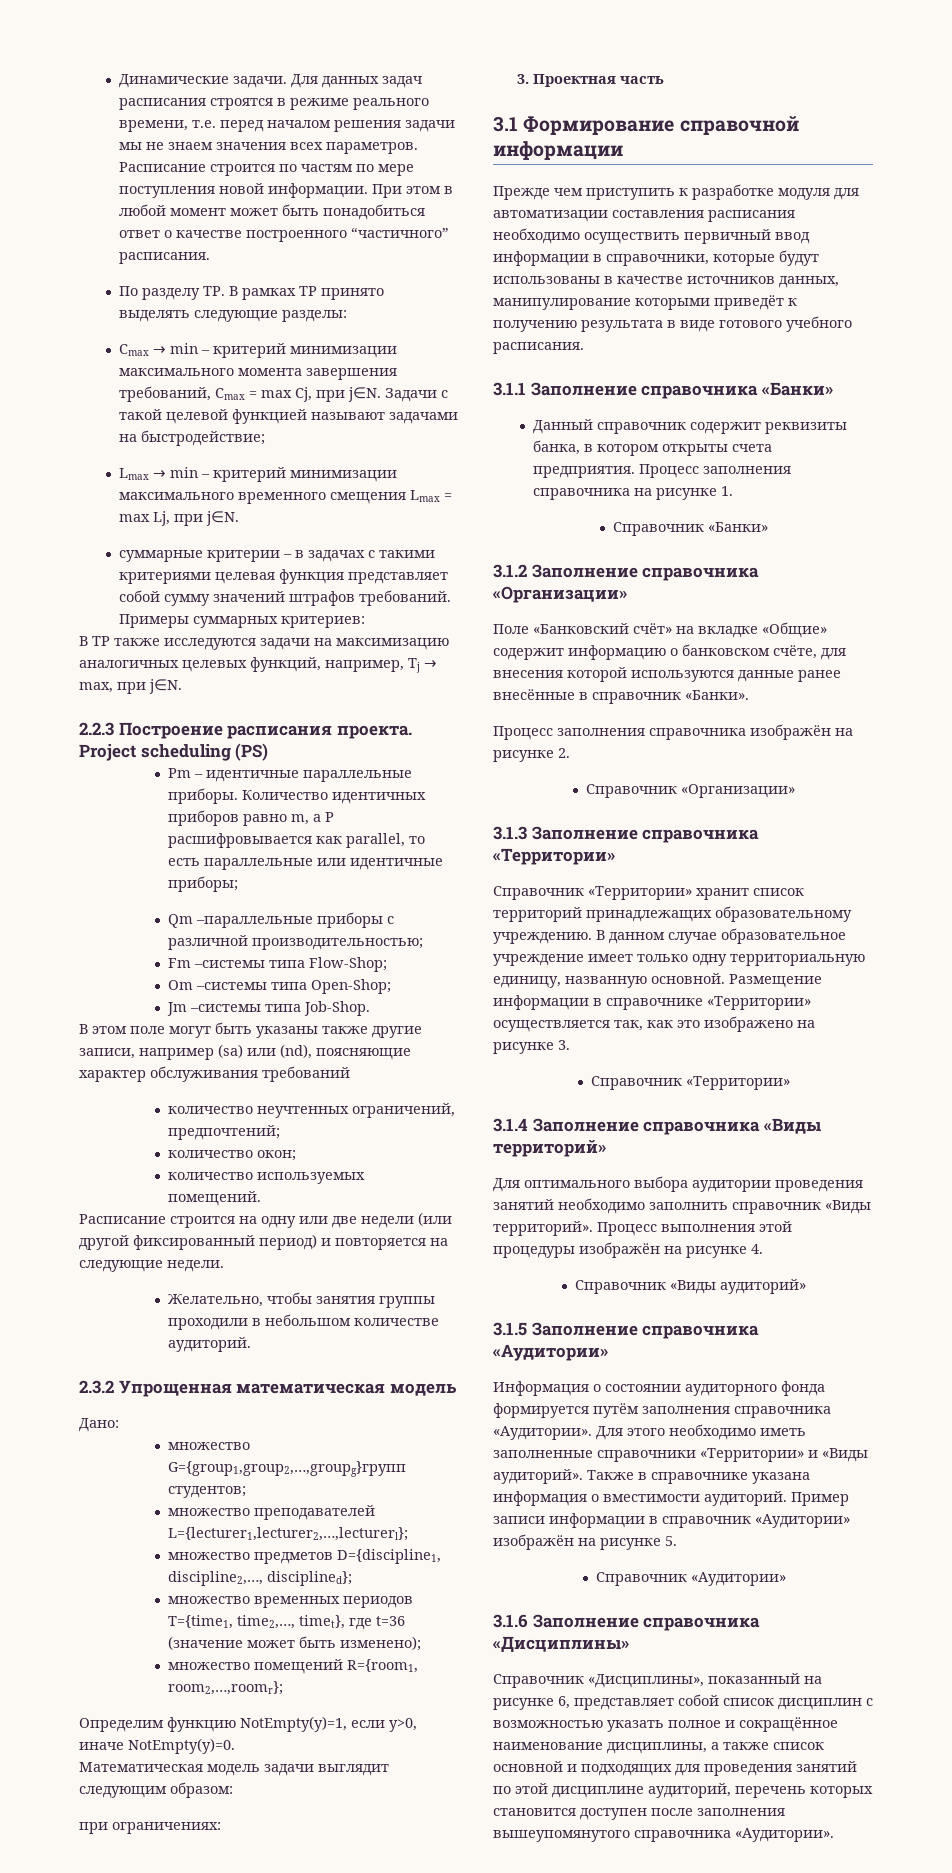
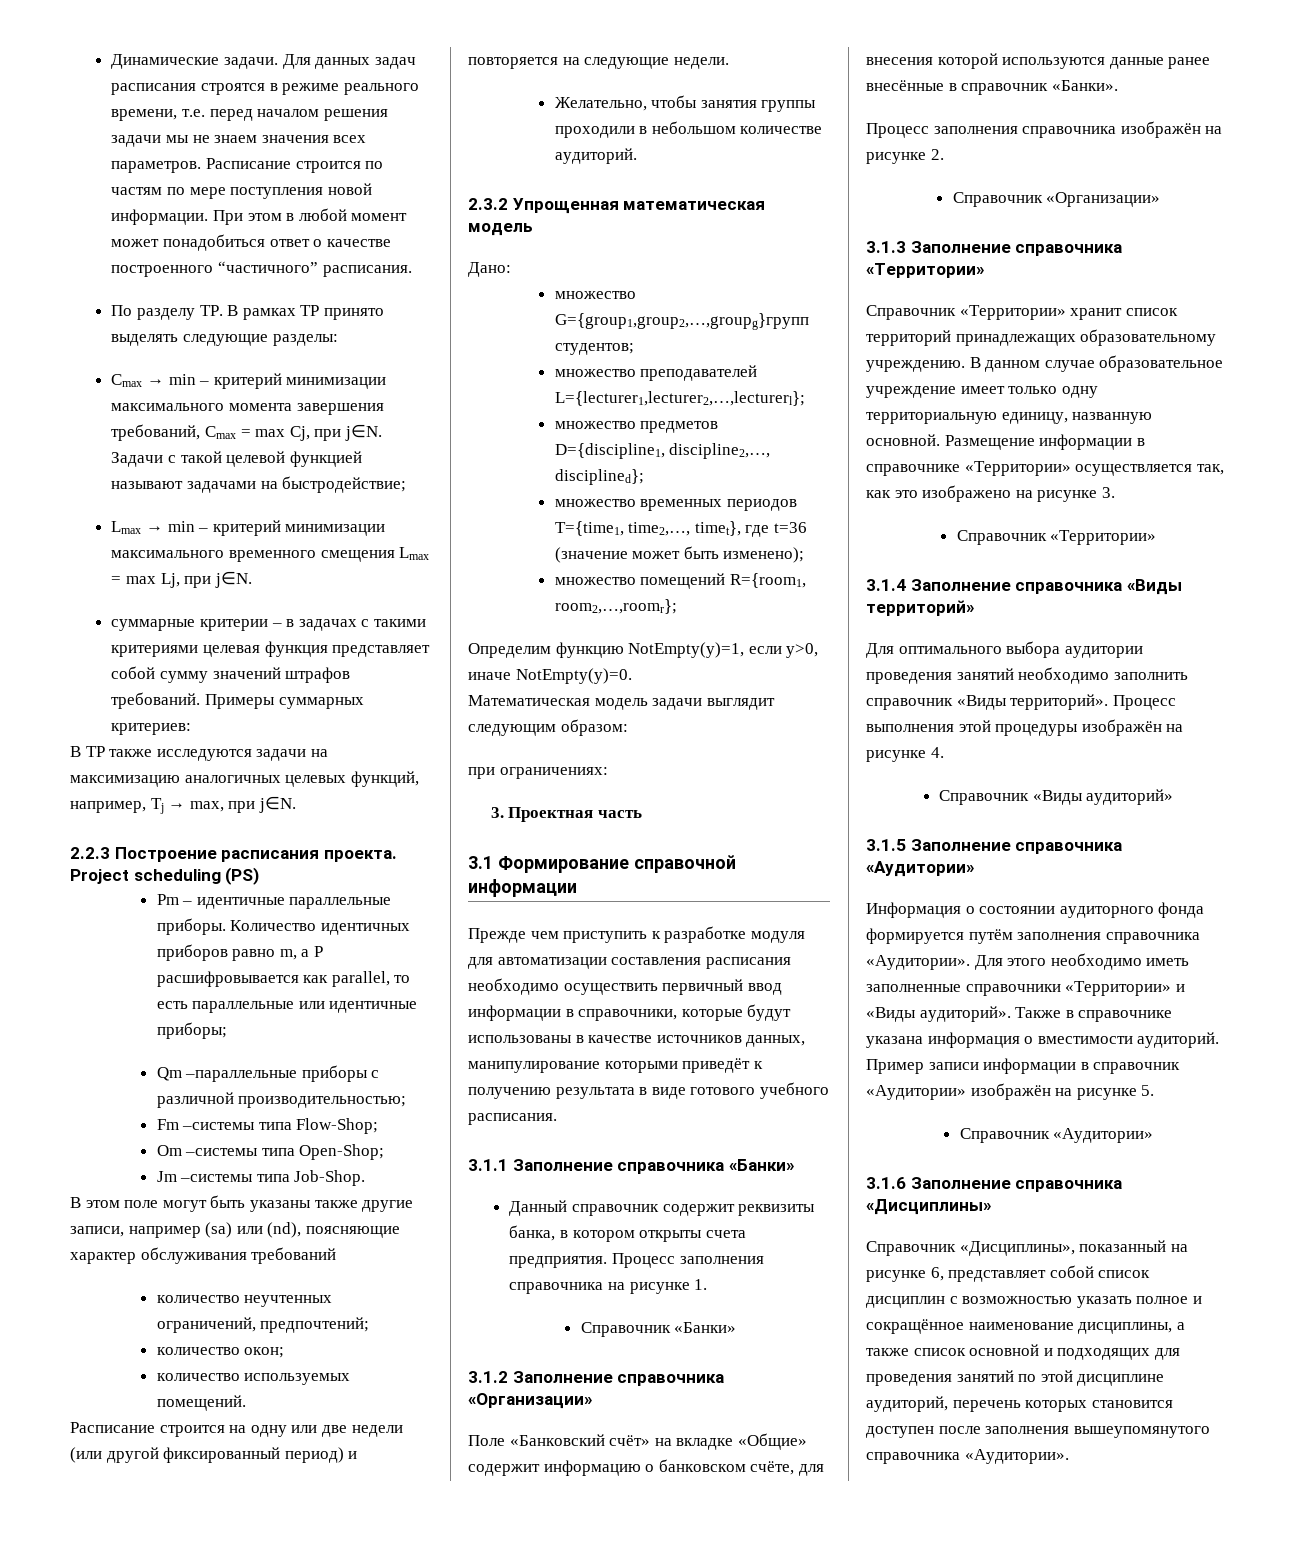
[282,204,320,216] быть -> (160, 243) none

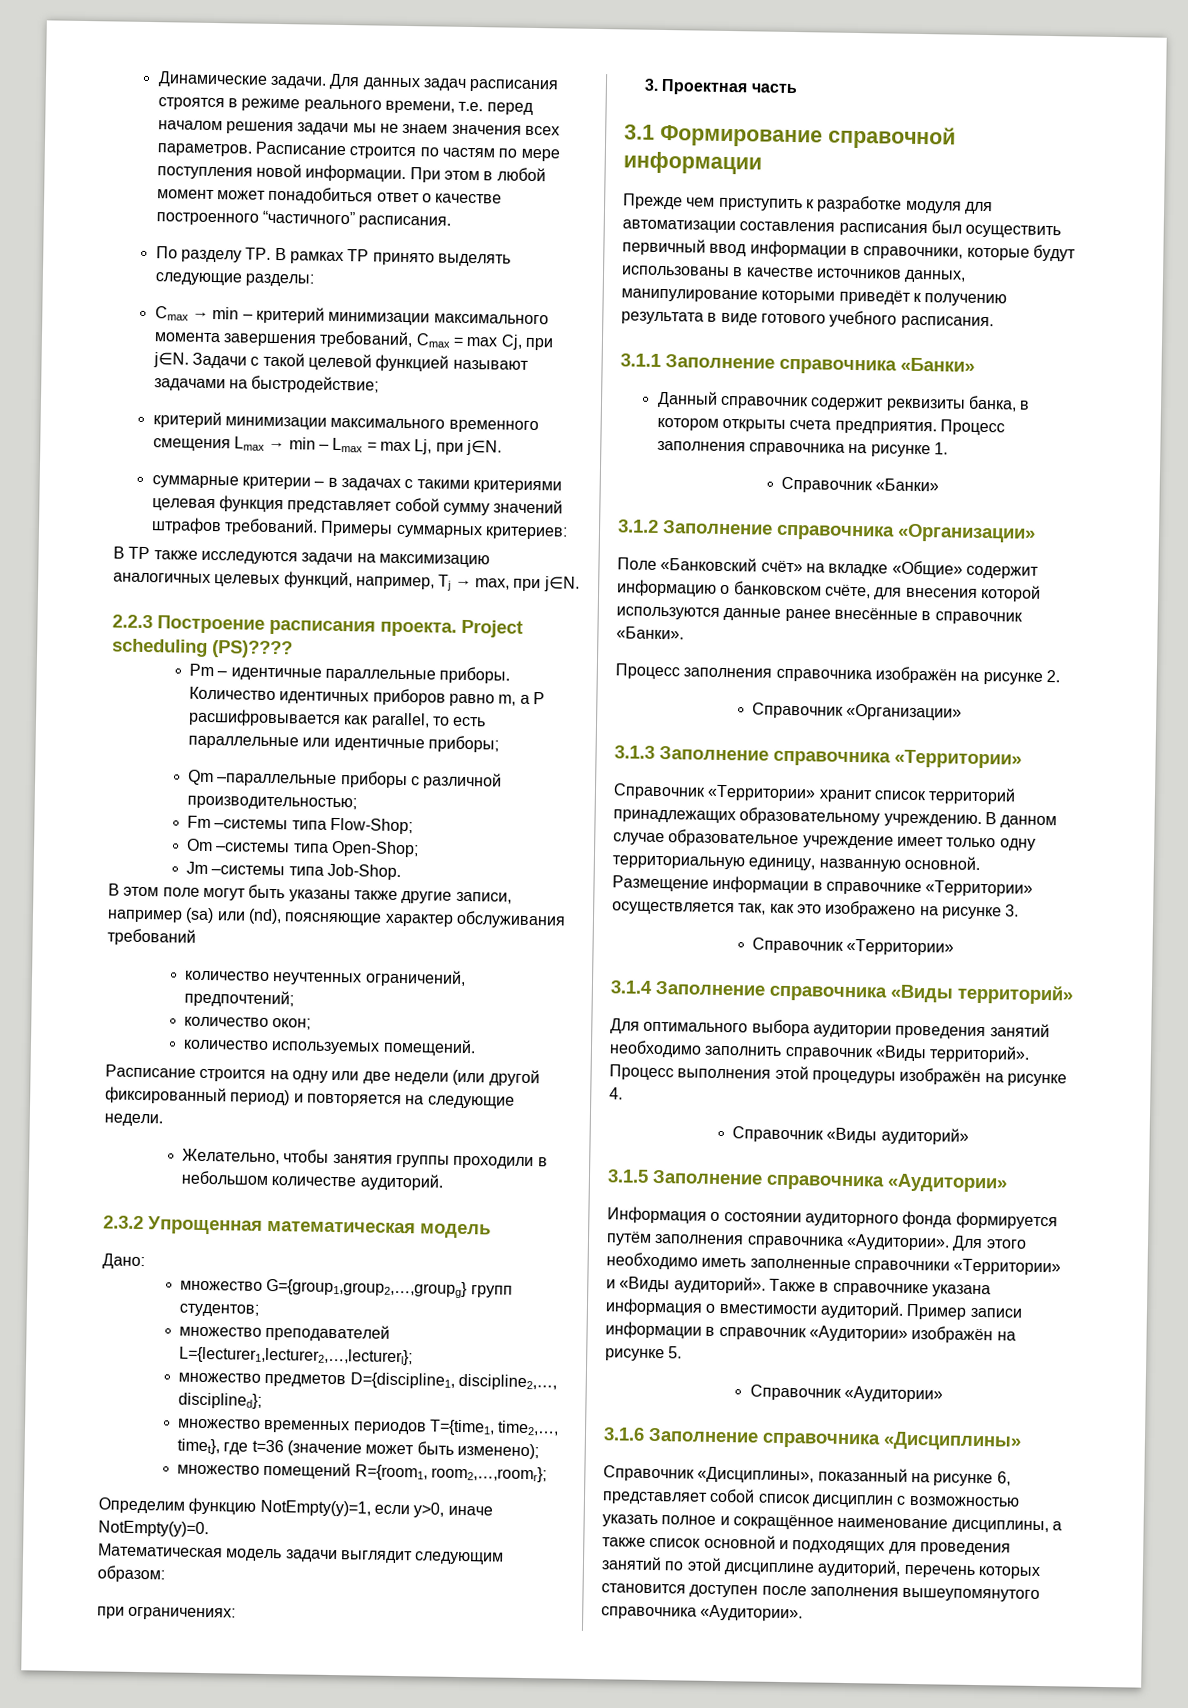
[111,521,209,534] Lmax → min – -> (380, 384) none
(430, 553) none -> [268,437,364,453] → min – Lmax
[225,867,260,885] (PS) -> [212,640,293,659] (PS)????
[554,313,809,330] G={group1,group2,…,groupg}групп -> [266,1278,513,1299] G={group1,group2,…,groupg} групп
[468,978,559,995] необходимо -> [930,220,962,234] был

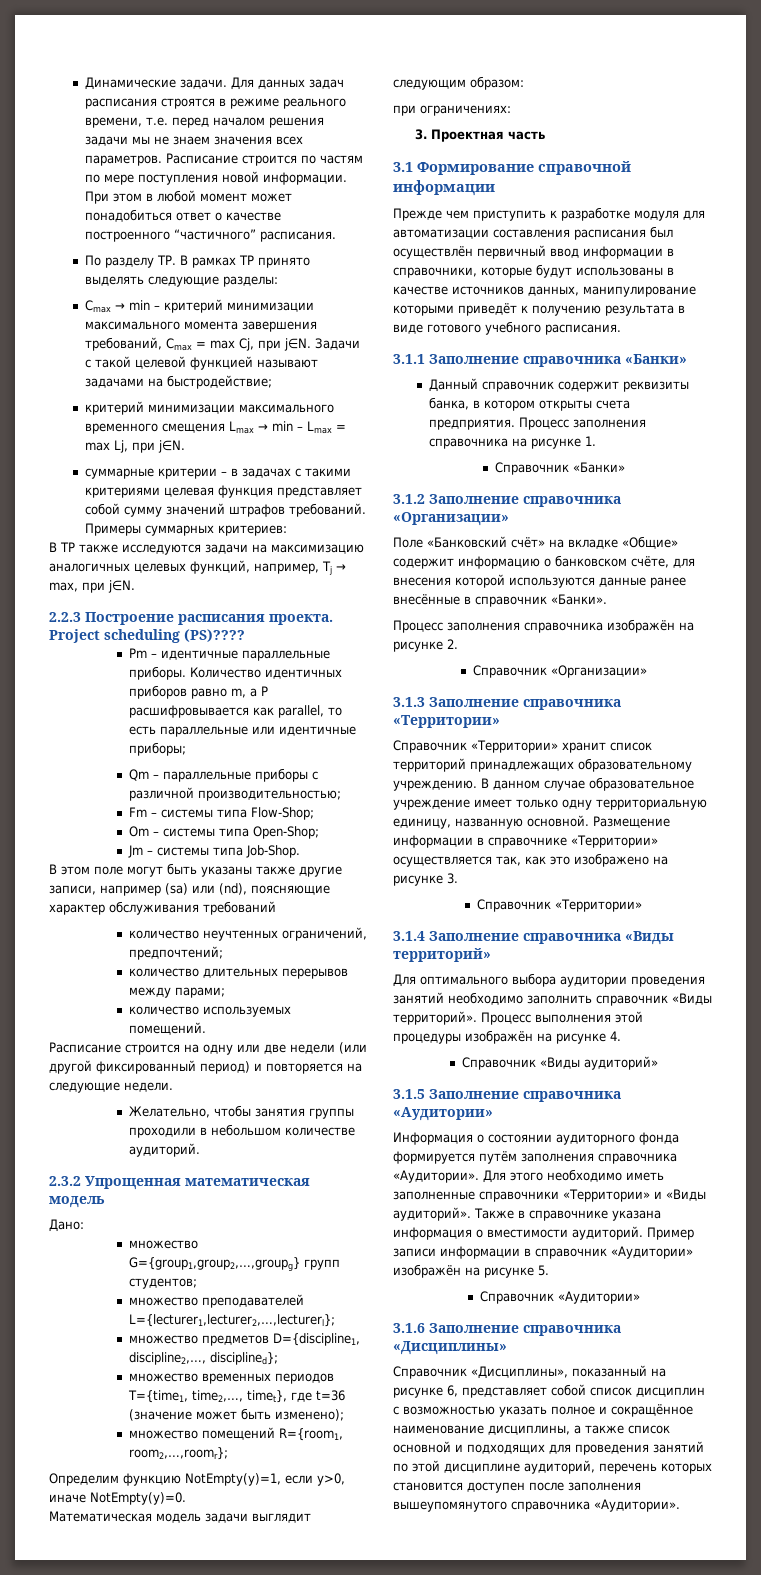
[217,773,338,788] –параллельные -> [152,771,251,782] – параллельные
[214,819,289,830] –системы -> [150,809,213,818] – системы
[215,842,291,853] –системы -> [152,828,215,837] – системы
[211,865,286,876] –системы -> [146,847,209,856] – системы
[272,1018,312,1030] окон; -> [202,968,348,979] [128,987,225,998] длительных перерывов между парами;
[965,224,1062,239] осуществить -> [393,246,473,259] осуществлён

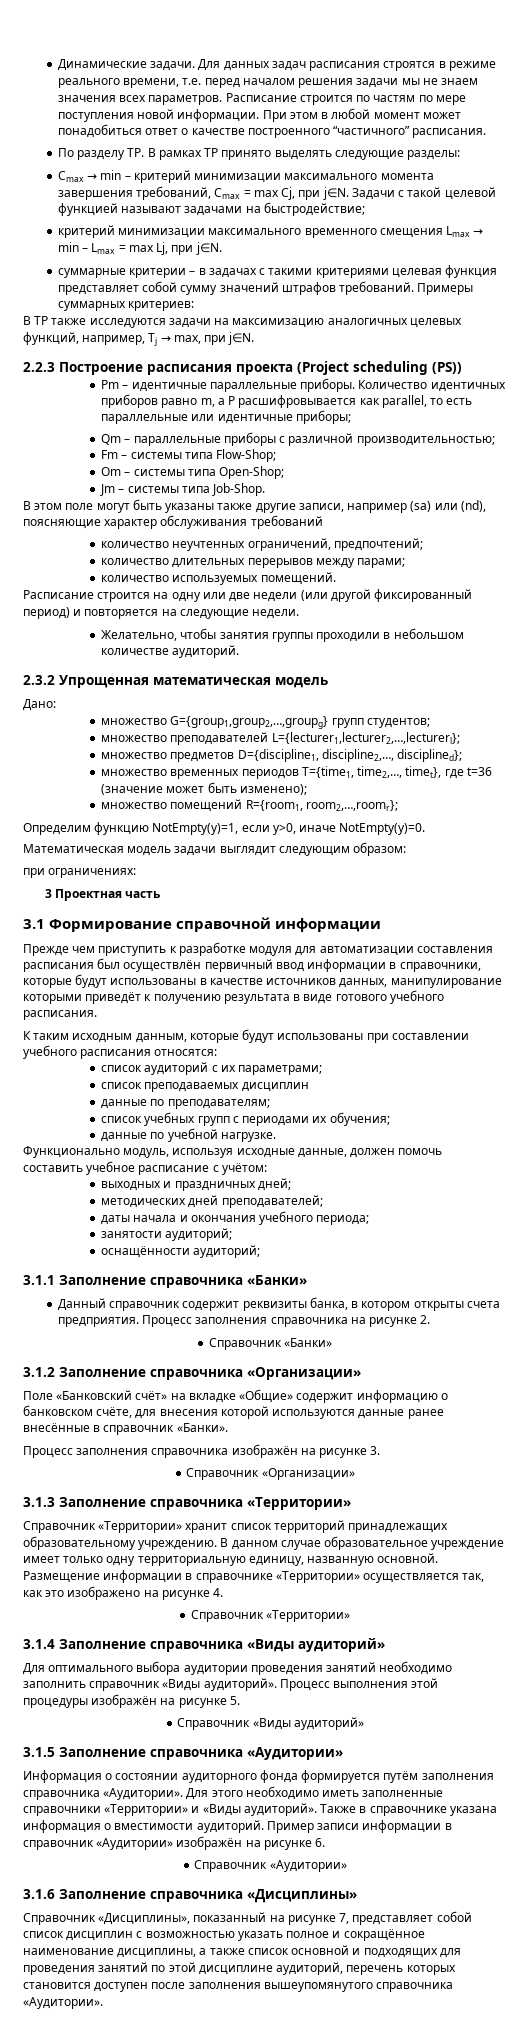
[269,614,333,625] [49,629,245,643] проекта. Project scheduling (PS)???? -> [236,361,462,375] проекта (Project scheduling (PS))
[414,129,427,140] 3. -> [44,889,52,898] 3
(621, 329) none -> [23,1029,469,1043] [23,1045,218,1059] [101,1062,323,1075] [101,1082,309,1092] [101,1099,270,1109] [101,1112,390,1126] [101,1128,276,1142] [23,1146,443,1158] [23,1161,267,1175] [101,1178,291,1191] [101,1195,323,1208] [101,1211,370,1225] [101,1228,233,1241] [101,1245,261,1258] // К таким исходным данным, которые будут использованы при составлении учебного расписания относятся: // список аудиторий с их параметрами; // список преподаваемых дисциплин // данные по преподавателям; // список учебных групп с периодами их обучения; // данные по учебной нагрузке. // Функционально модуль, используя исходные данные, должен помочь составить учебное расписание с учётом: // выходных и праздничных дней; // методических дней преподавателей; // даты начала и окончания учебного периода; // занятости аудиторий; // оснащённости аудиторий;
[585,436,597,446] 1. -> [420,1315,431,1324] 2.
[447,639,458,649] 2. -> [370,1446,381,1455] 3.
[447,873,458,884] 3. -> [213,1588,224,1597] 4.
[393,948,491,962] территорий» -> [298,1638,385,1652] аудиторий»
[393,1011,477,1025] территорий». -> [203,1678,277,1691] аудиторий».
[610,1031,621,1041] 4. -> [229,1696,240,1705] 5.
[538,1265,549,1276] 5. -> [315,1838,326,1847] 6.
[447,1385,458,1397] 6, -> [339,1913,350,1924] 7,

